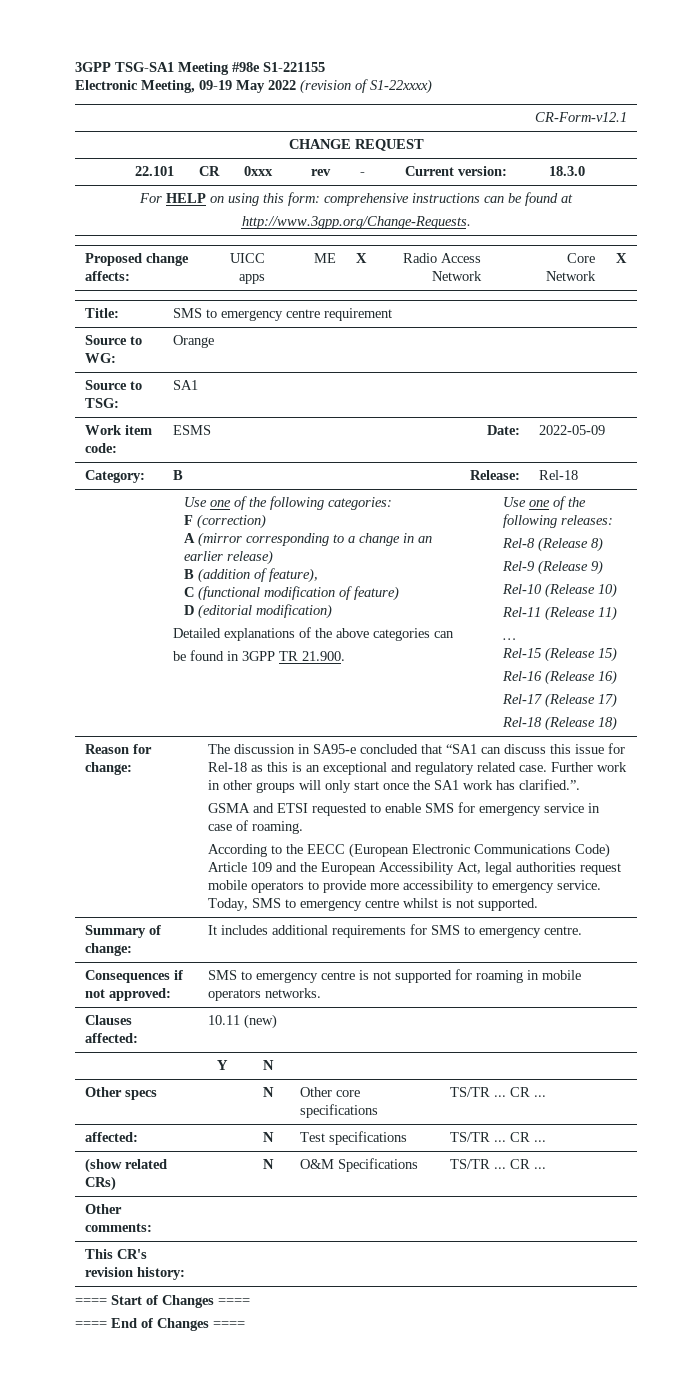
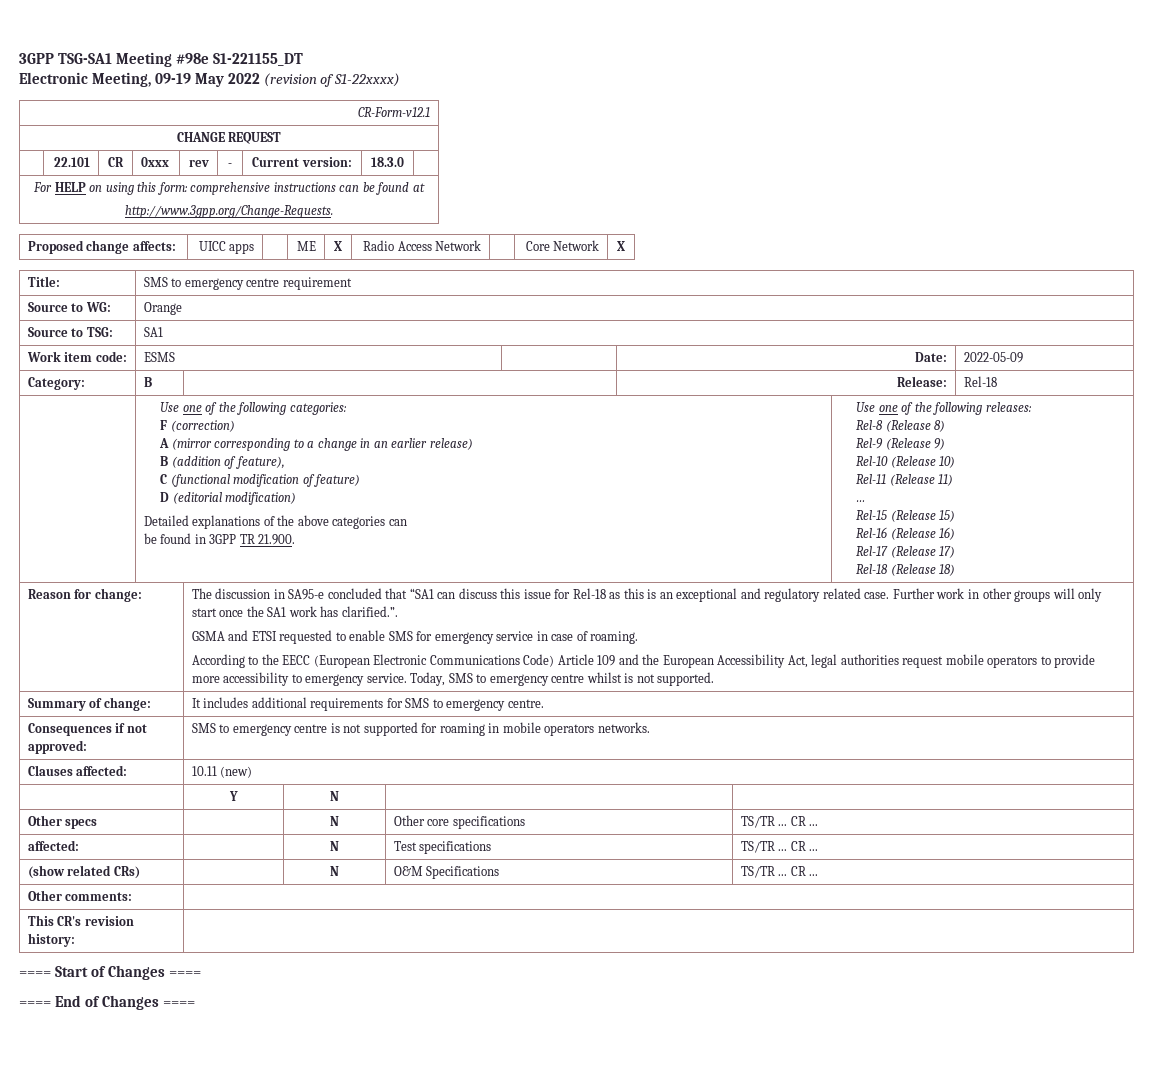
[263,62,325,72] S1-221155 -> [212,53,303,66] S1-221155_DT

